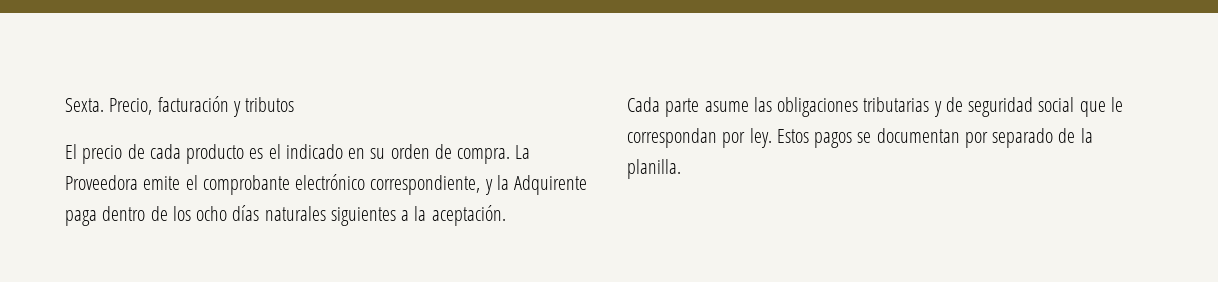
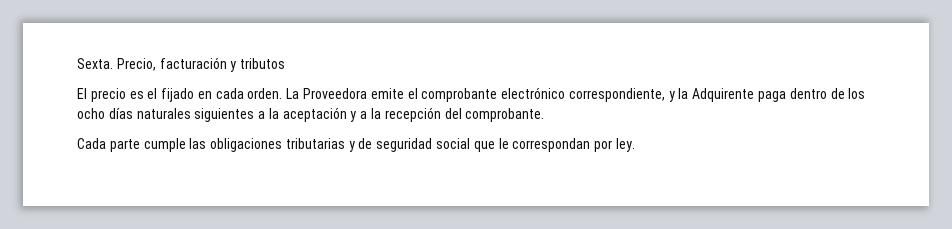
[127,144,511,164] de cada producto es el indicado en su orden de compra. -> [129,88,283,102] es el fijado en cada orden.
[431,205,506,226] aceptación. -> [282,107,545,122] aceptación y a la recepción del comprobante.
[704,101,749,112] asume -> [143,138,186,152] cumple
[776,128,1093,148] [627,159,681,179] Estos pagos se documentan por separado de la planilla. -> (635, 145) none

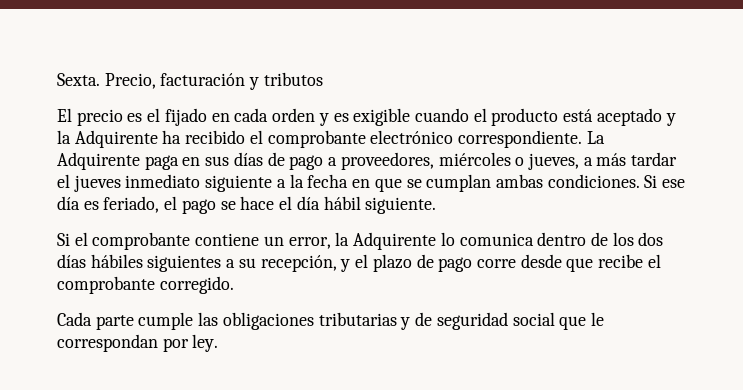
[247,87,866,102] [77,107,545,122] orden. La Proveedora emite el comprobante electrónico correspondiente, y la Adquirente paga dentro de los ocho días naturales siguientes a la aceptación y a la recepción del comprobante. -> [272,108,676,126] [57,130,605,148] [57,152,678,170] [57,174,686,192] [57,196,437,214] [57,232,664,250] [57,254,661,272] [57,276,234,294] orden y es exigible cuando el producto está aceptado y la Adquirente ha recibido el comprobante electrónico correspondiente. La Adquirente paga en sus días de pago a proveedores, miércoles o jueves, a más tardar el jueves inmediato siguiente a la fecha en que se cumplan ambas condiciones. Si ese día es feriado, el pago se hace el día hábil siguiente. // Si el comprobante contiene un error, la Adquirente lo comunica dentro de los dos días hábiles siguientes a su recepción, y el plazo de pago corre desde que recibe el comprobante corregido.

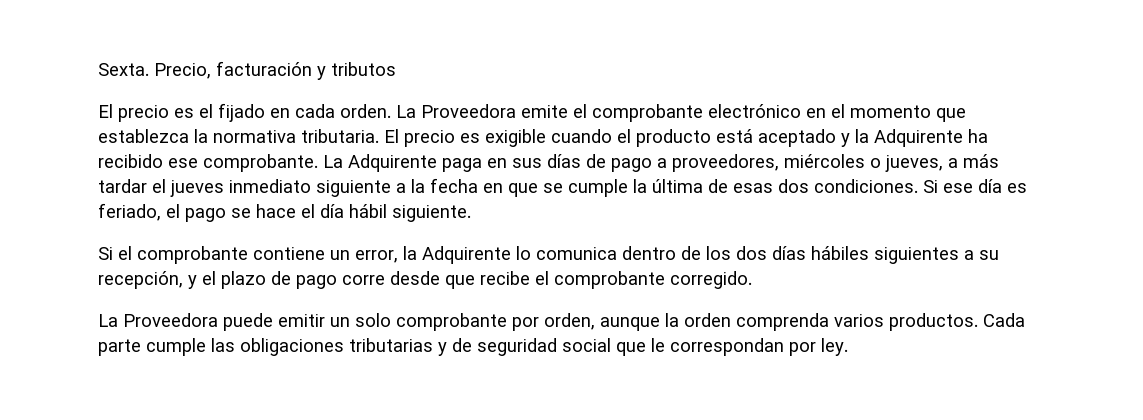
[272,108,329,126] orden y -> [340,104,966,122] [98,129,455,147] orden. La Proveedora emite el comprobante electrónico en el momento que establezca la normativa tributaria. El precio
[249,130,583,148] el comprobante electrónico correspondiente. -> [168,154,318,172] ese comprobante.
[426,174,543,192] cumplan ambas -> [568,179,809,197] cumple la última de esas dos
(234, 285) none -> [98,313,978,331] La Proveedora puede emitir un solo comprobante por orden, aunque la orden comprenda varios productos.

